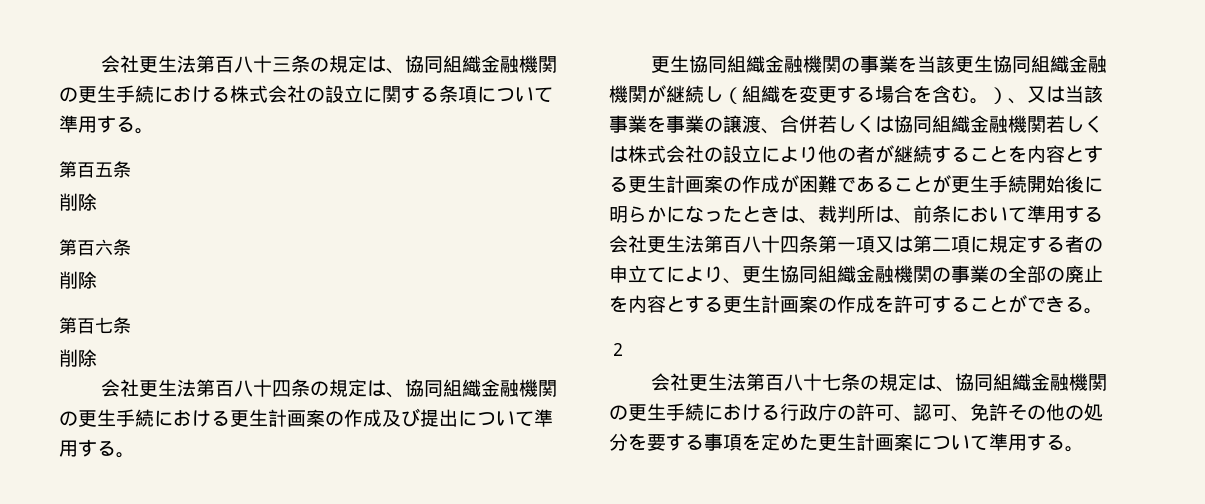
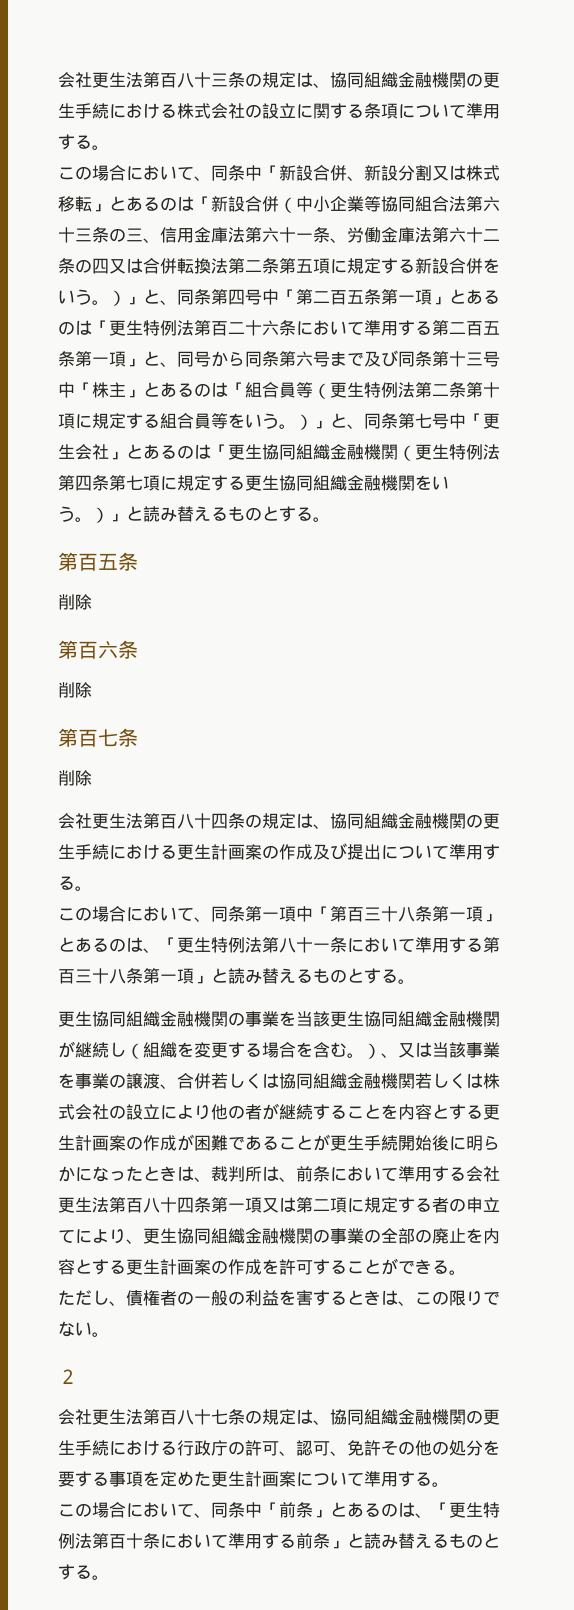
(154, 131) none -> [58,165,500,181] [58,196,500,213] [58,227,500,243] [58,258,500,274] [58,289,500,306] [58,320,500,336] [58,350,500,367] [58,382,500,399] [58,413,500,430] [58,444,500,461] [58,475,449,491] [58,506,330,523] // この場合において、同条中「新設合併、新設分割又は株式移転」とあるのは「新設合併（中小企業等協同組合法第六十三条の三、信用金庫法第六十一条、労働金庫法第六十二条の四又は合併転換法第二条第五項に規定する新設合併をいう。）」と、同条第四号中「第二百五条第一項」とあるのは「更生特例法第百二十六条において準用する第二百五条第一項」と、同号から同条第六号まで及び同条第十三号中「株主」とあるのは「組合員等（更生特例法第二条第十項に規定する組合員等をいう。）」と、同条第七号中「更生会社」とあるのは「更生協同組織金融機関（更生特例法第四条第七項に規定する更生協同組織金融機関をいう。）」と読み替えるものとする。
(135, 455) none -> [58,906,500,922] [58,937,500,953] [58,968,415,984] // この場合において、同条第一項中「第百三十八条第一項」とあるのは、「更生特例法第八十一条において準用する第百三十八条第一項」と読み替えるものとする。
(1103, 311) none -> [58,1290,500,1306] [58,1321,109,1337] // ただし、債権者の一般の利益を害するときは、この限りでない。
(1084, 449) none -> [58,1502,500,1518] [58,1533,500,1549] [58,1564,109,1580] // この場合において、同条中「前条」とあるのは、「更生特例法第百十条において準用する前条」と読み替えるものとする。

